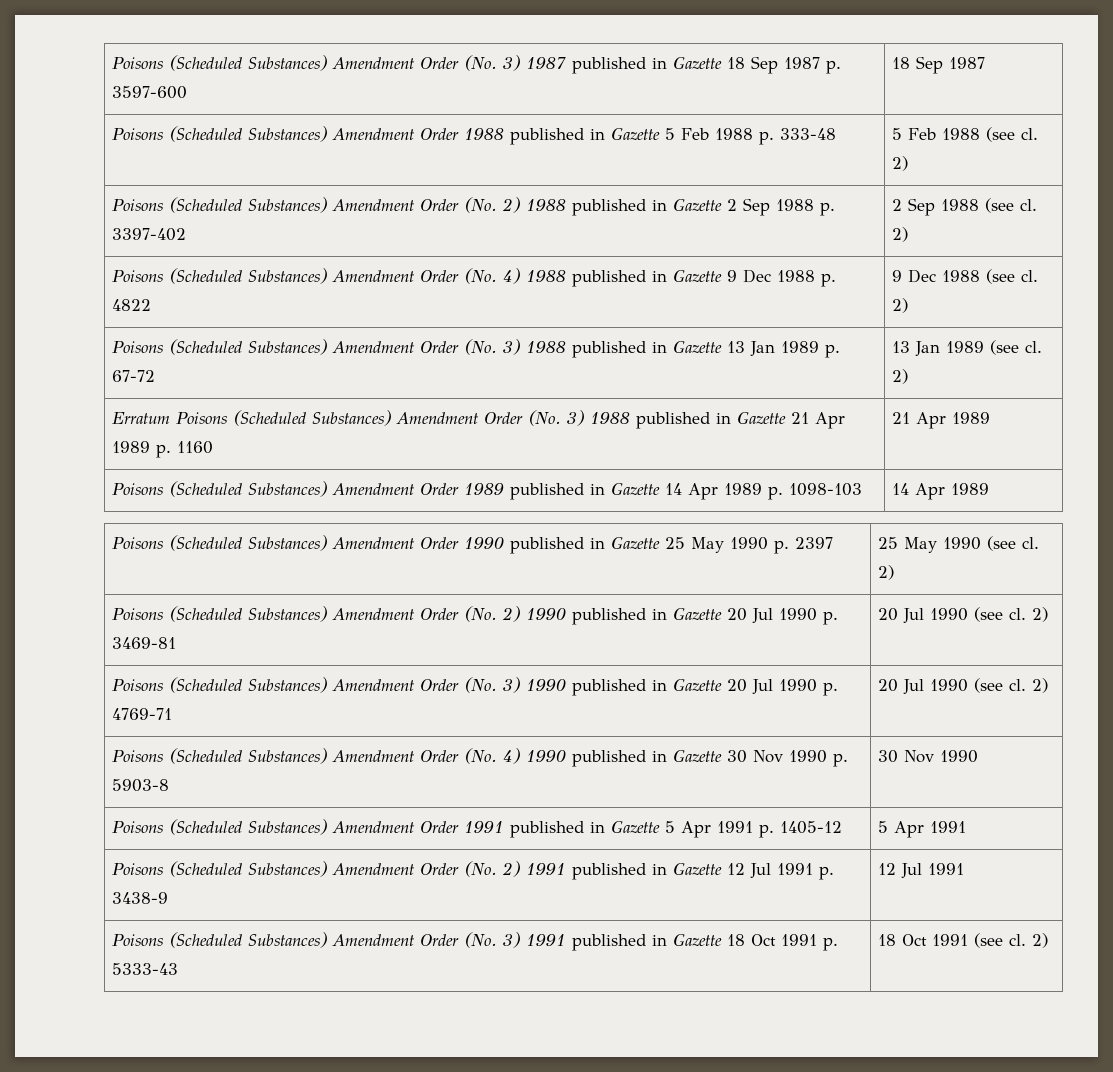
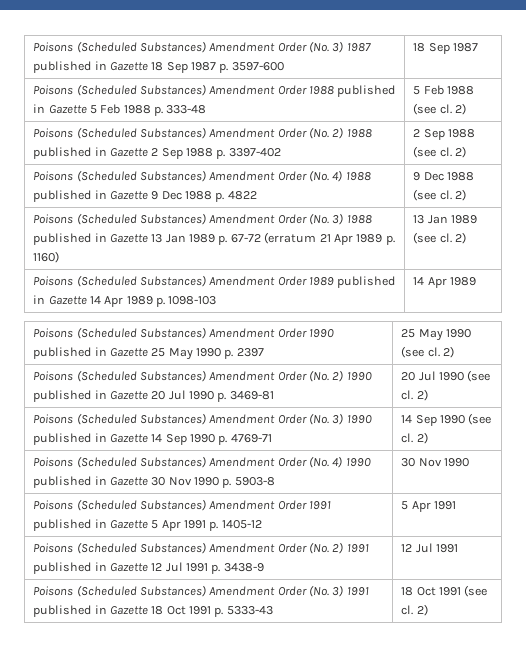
(156, 376) none -> [264,232,395,245] [33,251,60,263] (erratum 21 Apr 1989 p. 1160)
[112,410,846,429] [112,441,214,458] [892,412,991,429] // Erratum Poisons (Scheduled Substances) Amendment Order (No. 3) 1988 published in Gazette 21 Apr 1989 p. 1160 | 21 Apr 1989 -> (466, 238) none
[727,679,774,694] 20 Jul -> [151,434,187,445] 14 Sep
[878,679,925,694] 20 Jul -> [401,415,437,426] 14 Sep

